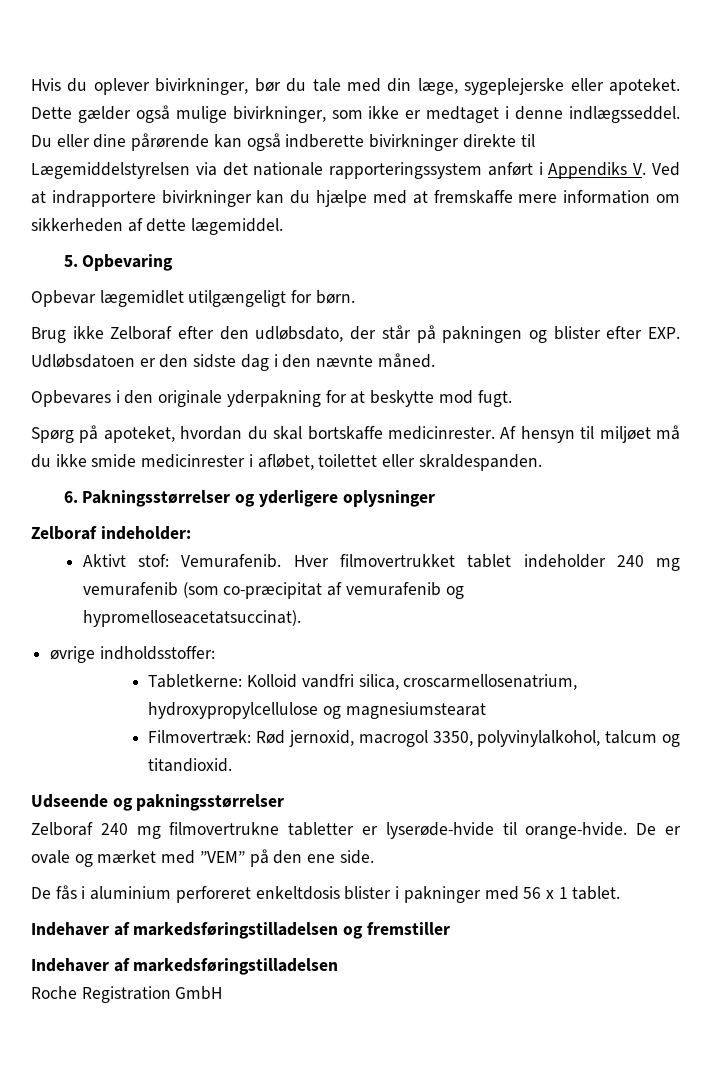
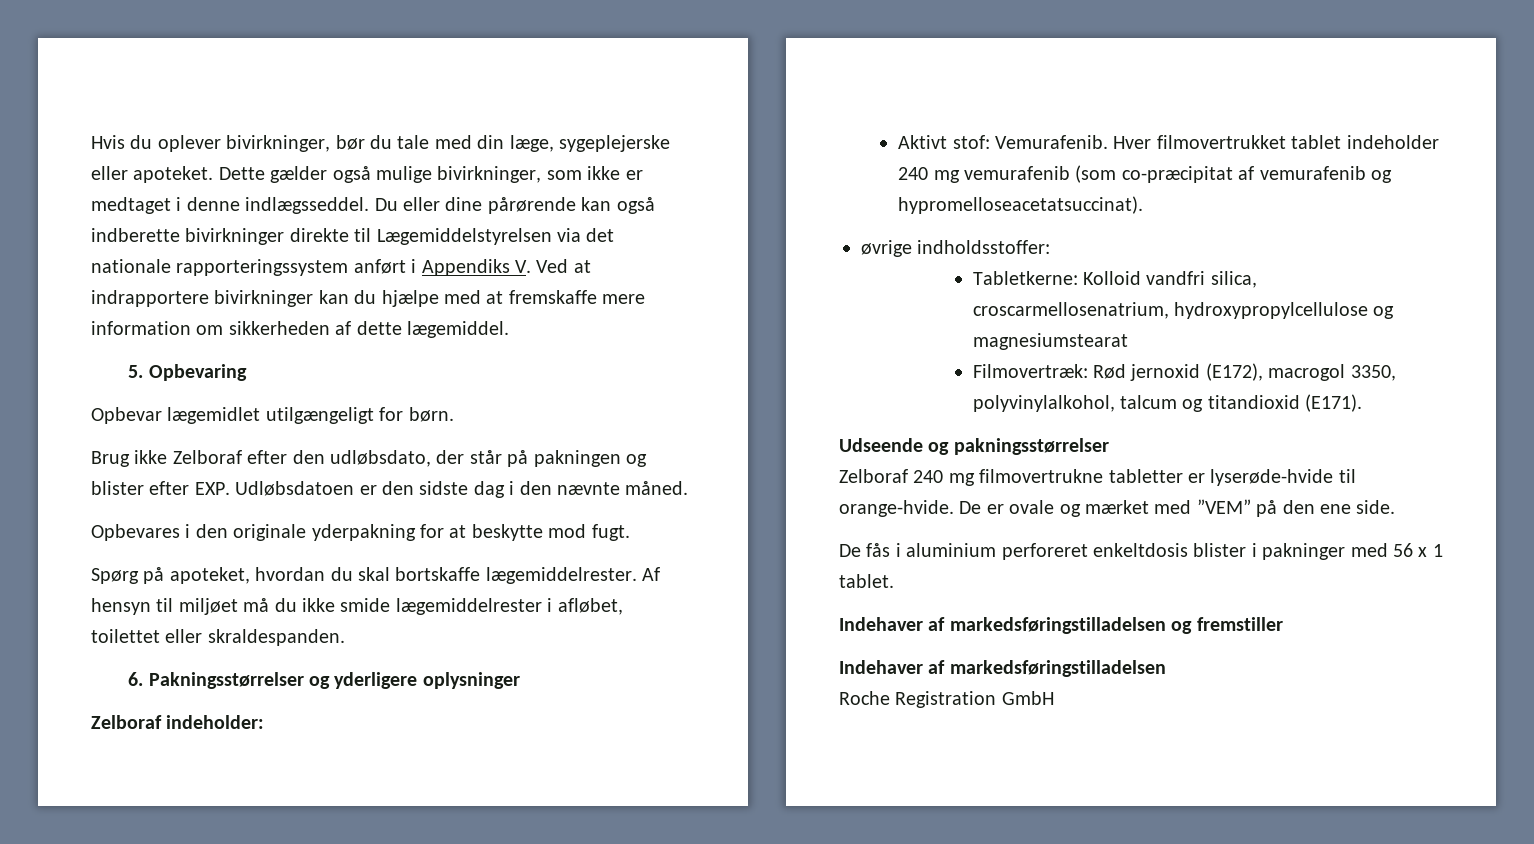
[387,426,495,440] medicinrester. -> [485,567,637,584] lægemiddelrester.
[141,454,246,468] medicinrester -> [395,598,542,615] lægemiddelrester
[289,730,355,747] jernoxid, -> [1130,363,1263,381] jernoxid (E172),
[148,758,233,772] titandioxid. -> [1207,394,1363,412] titandioxid (E171).

